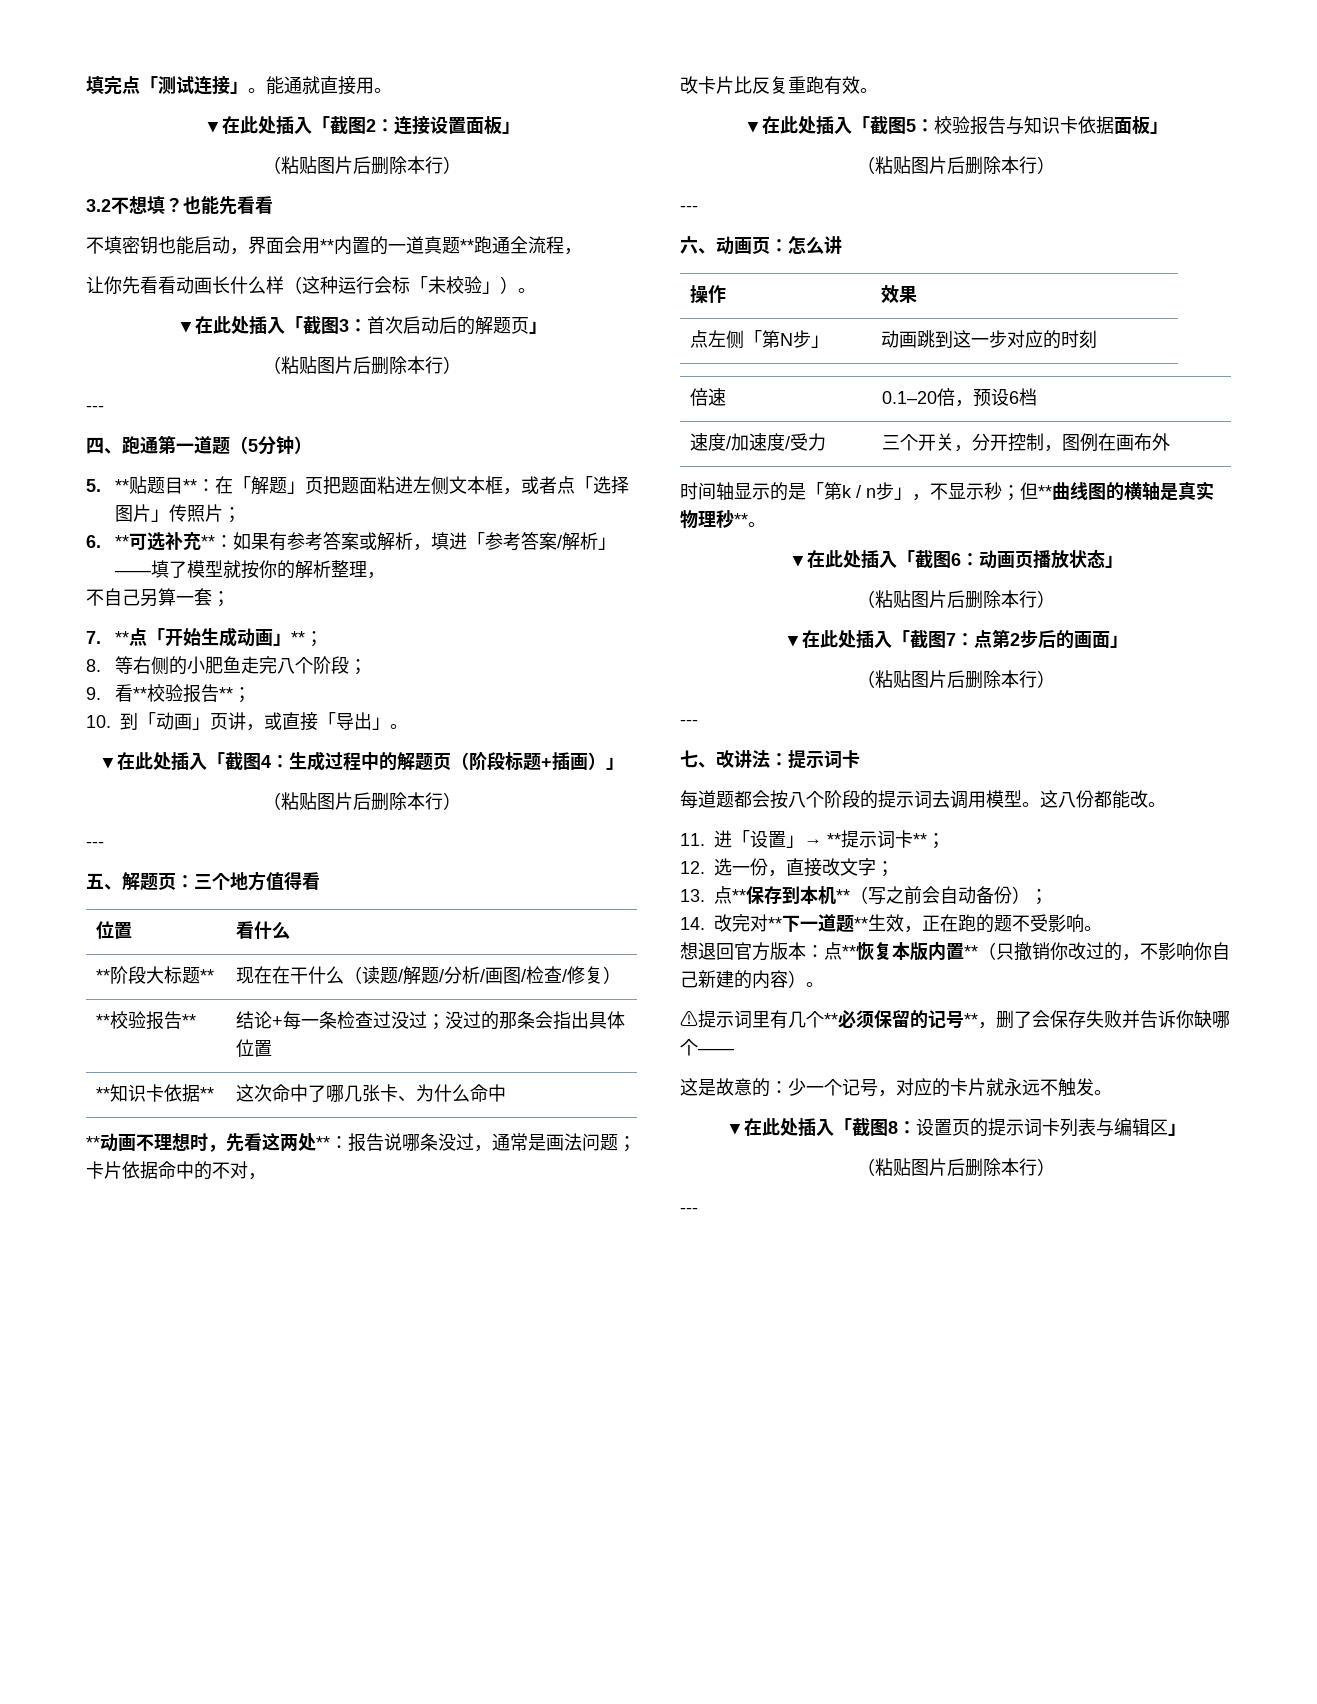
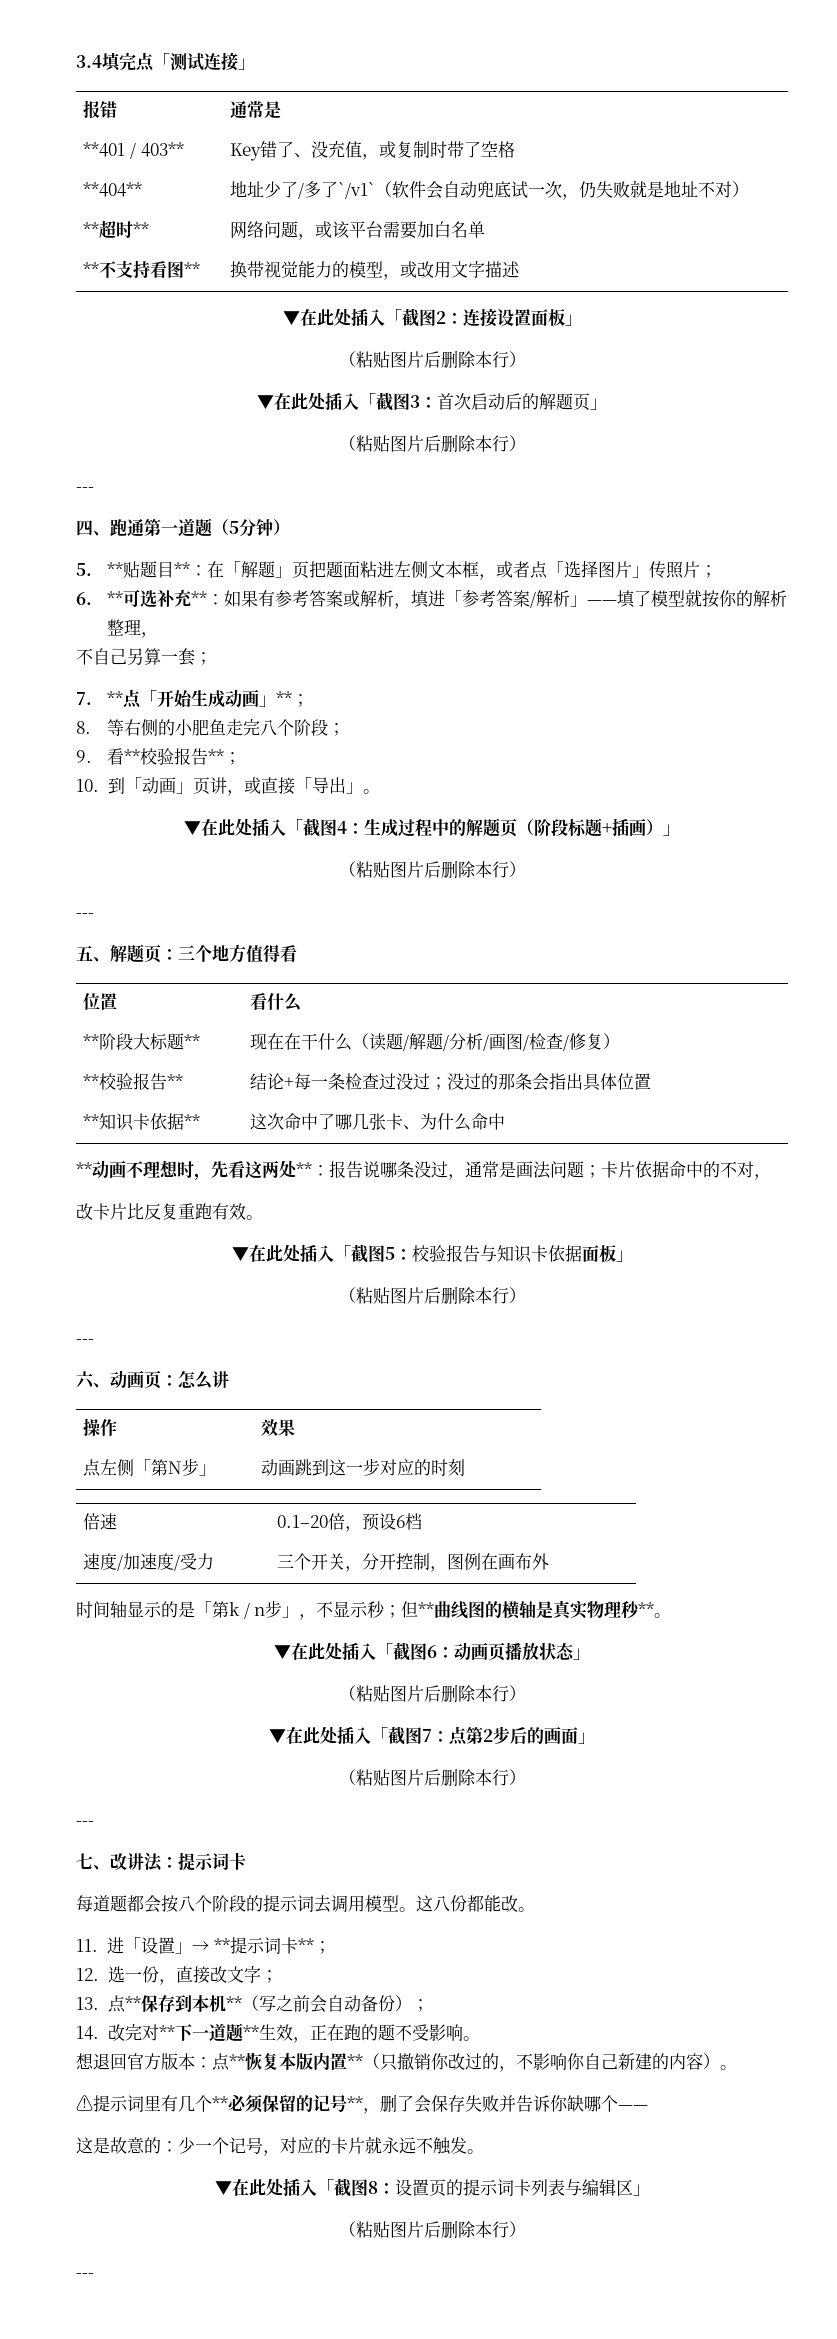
(86, 85) none -> [76,55,102,68] 3.4
[248,76,392,95] 。能通就直接用。 -> [83,100,118,119] [230,100,282,119] [83,142,184,159] [230,140,516,161] [83,182,143,197] [230,180,750,200] [83,220,150,239] [230,221,486,240] [83,260,201,278] [230,261,521,280] // 报错 | 通常是 // **401 / 403** | Key错了、没充值，或复制时带了空格 // **404** | 地址少了/多了`/v1`（软件会自动兜底试一次，仍失败就是地址不对） // **超时** | 网络问题，或该平台需要加白名单 // **不支持看图** | 换带视觉能力的模型，或改用文字描述
[86,196,273,215] [86,236,582,255] [86,276,536,294] // 3.2不想填？也能先看看 // 不填密钥也能启动，界面会用**内置的一道真题**跑通全流程， // 让你先看看动画长什么样（这种运行会标「未校验」）。 -> (526, 359) none

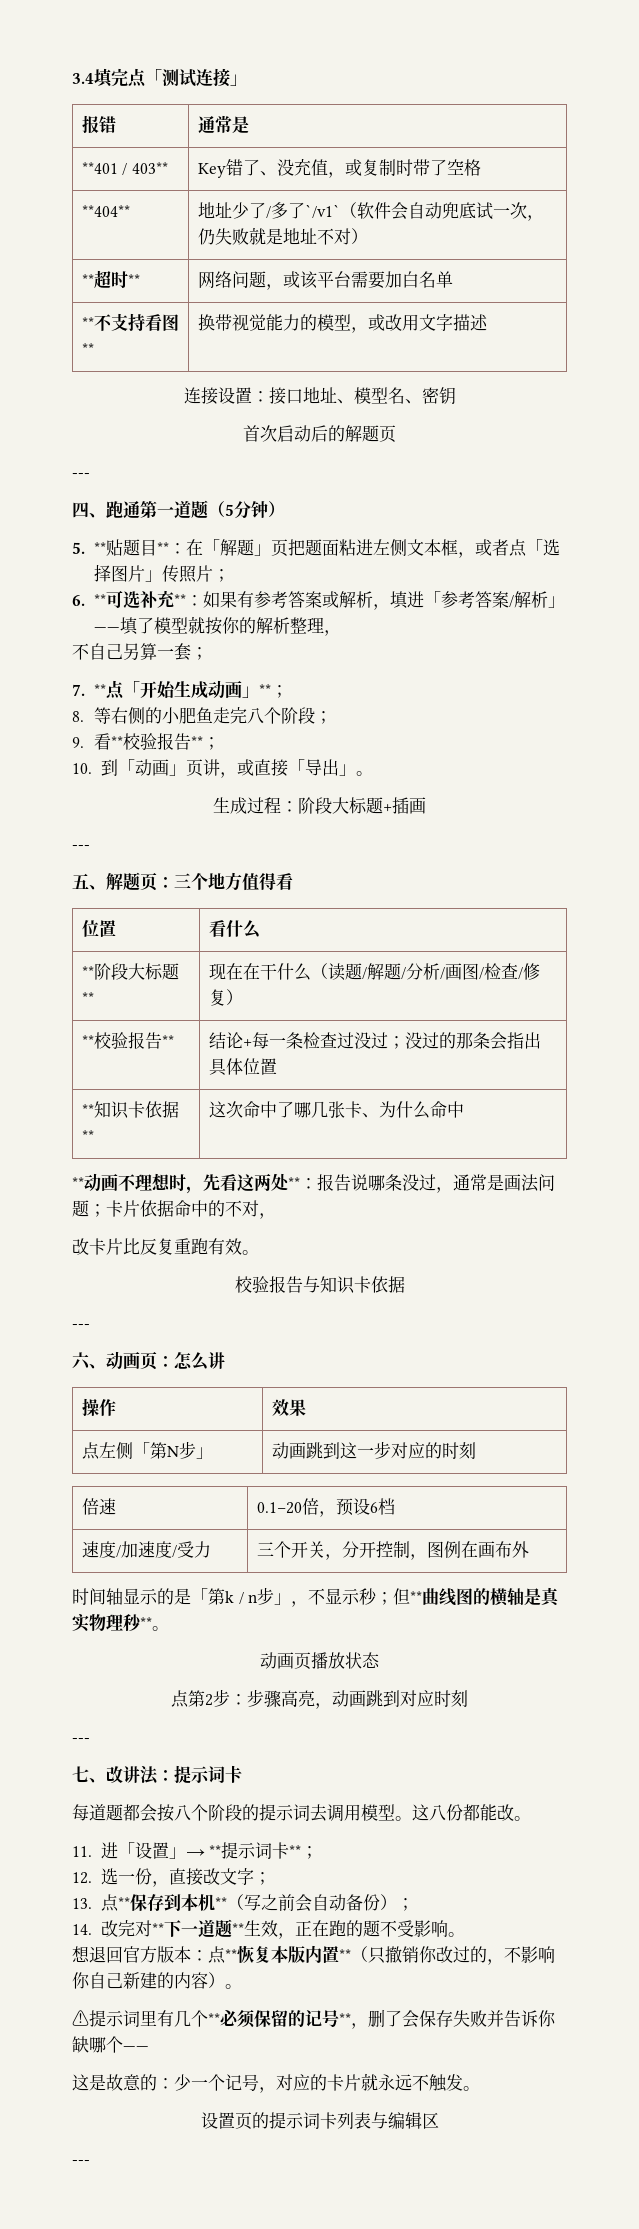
[282,308,582,327] [338,350,526,368] [257,392,437,411] ▼在此处插入「截图2：连接设置面板」 // （粘贴图片后删除本行） // ▼在此处插入「截图3： -> [183,387,456,405] 连接设置：接口地址、模型名、密钥 //
[590,398,607,410] [338,434,526,452] 」 // （粘贴图片后删除本行） -> (396, 434) none
[184,818,680,837] [338,860,526,878] ▼在此处插入「截图4：生成过程中的解题页（阶段标题+插画）」 // （粘贴图片后删除本行） -> [213,797,426,814] 生成过程：阶段大标题+插画
[231,1244,412,1263] ▼在此处插入「截图5： -> (259, 1252) none
[581,1245,633,1262] [338,1286,526,1304] 面板」 // （粘贴图片后删除本行） -> (405, 1284) none
[274,1642,590,1661] [338,1684,526,1702] [269,1726,595,1746] [338,1768,526,1786] ▼在此处插入「截图6：动画页播放状态」 // （粘贴图片后删除本行） // ▼在此处插入「截图7：点第2步后的画面」 // （粘贴图片后删除本行） -> [260,1652,380,1670] [171,1689,468,1709] 动画页播放状态 // 点第2步：步骤高亮，动画跳到对应时刻
[214,2178,395,2197] ▼在此处插入「截图8： -> (480, 2088) none
[632,2184,650,2196] [338,2220,526,2238] 」 // （粘贴图片后删除本行） -> (439, 2120) none

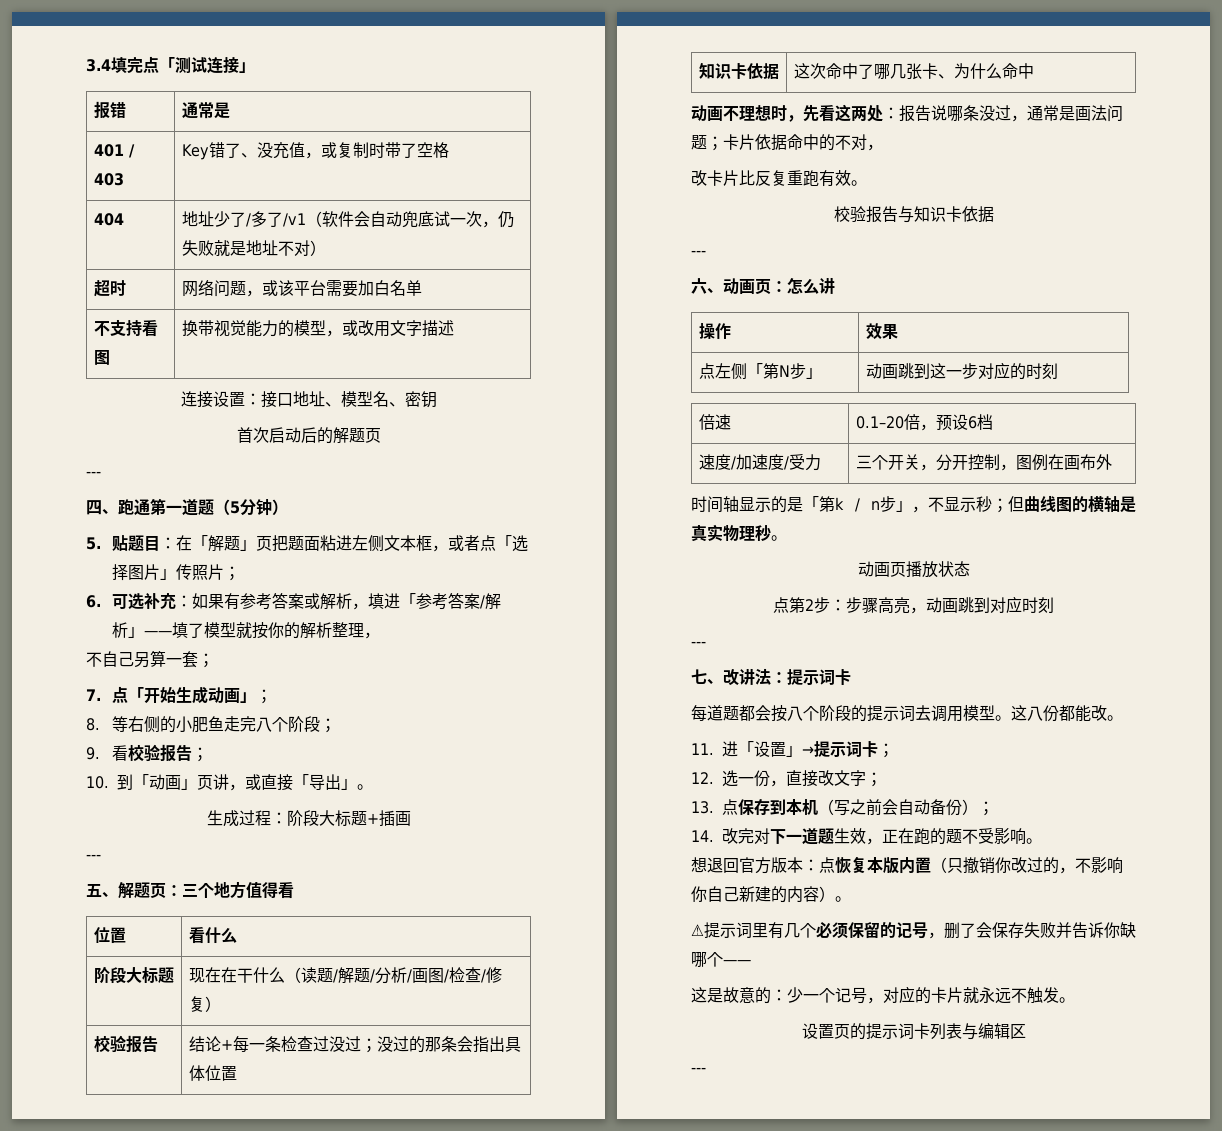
[81,162,168,175] **401 / 403** -> [93,144,135,158] [93,173,124,186] 401 / 403
[81,205,130,217] **404** -> [93,213,124,226] 404
[304,204,340,218] `/v1` -> [282,213,306,227] /v1
[81,274,94,286] ** -> (326, 248) none
[127,274,140,286] ** -> (126, 288) none
[81,317,94,329] ** -> (422, 288) none
[81,343,94,355] ** -> (110, 357) none
[93,539,169,556] **贴题目** -> [111,535,160,551] 贴题目
[93,594,106,606] ** -> (101, 601) none
[173,594,186,606] ** -> (176, 601) none
[93,684,106,696] ** -> (101, 695) none
[258,684,271,696] ** -> (256, 697) none
[110,733,203,750] **校验报告** -> [127,744,192,762] 校验报告
[81,963,179,980] [81,992,94,1004] **阶段大标题** -> [93,966,174,984] 阶段大标题
[81,1032,174,1049] **校验报告** -> [93,1035,158,1053] 校验报告
[81,1101,179,1119] [81,1130,94,1142] **知识卡依据** -> [698,62,779,80] 知识卡依据
[72,1177,84,1189] ** -> (1034, 71) none
[288,1177,300,1189] ** -> (883, 113) none
[410,1591,423,1603] ** -> (1024, 504) none
[140,1617,152,1629] ** -> (771, 533) none
[209,1842,302,1859] **提示词卡** -> [814,741,878,757] 提示词卡
[117,1897,130,1909] ** -> (738, 807) none
[214,1897,227,1909] ** -> (818, 807) none
[151,1923,164,1935] ** -> (770, 836) none
[231,1923,244,1935] ** -> (834, 836) none
[225,1949,237,1961] ** -> (835, 865) none
[339,1949,351,1961] ** -> (931, 865) none
[208,2013,220,2025] ** -> (816, 930) none
[339,2013,351,2025] ** -> (928, 930) none

